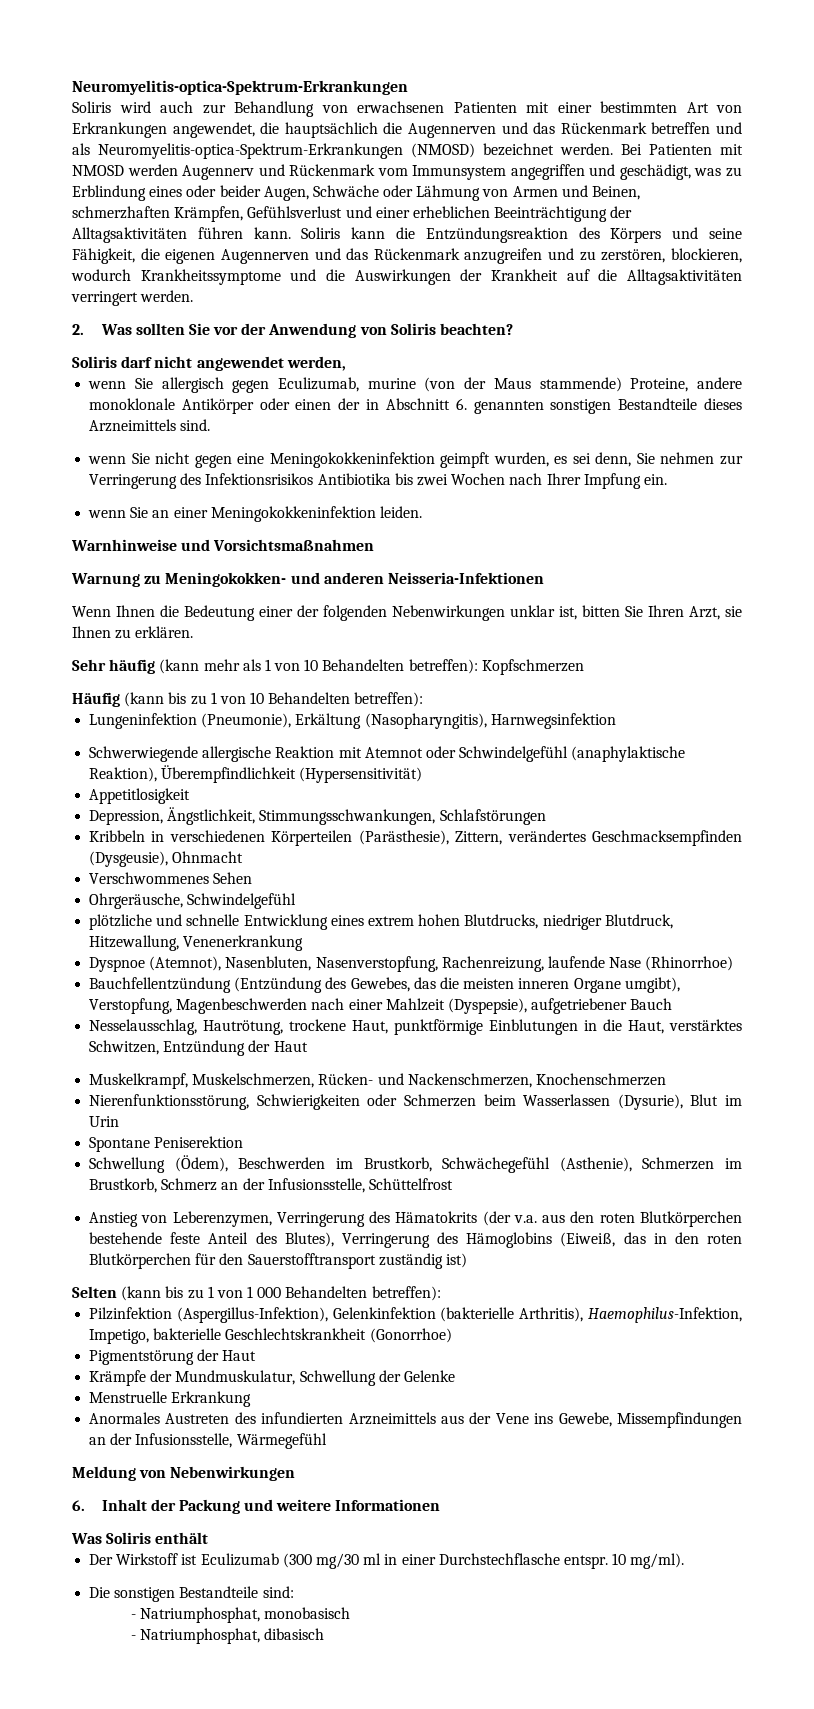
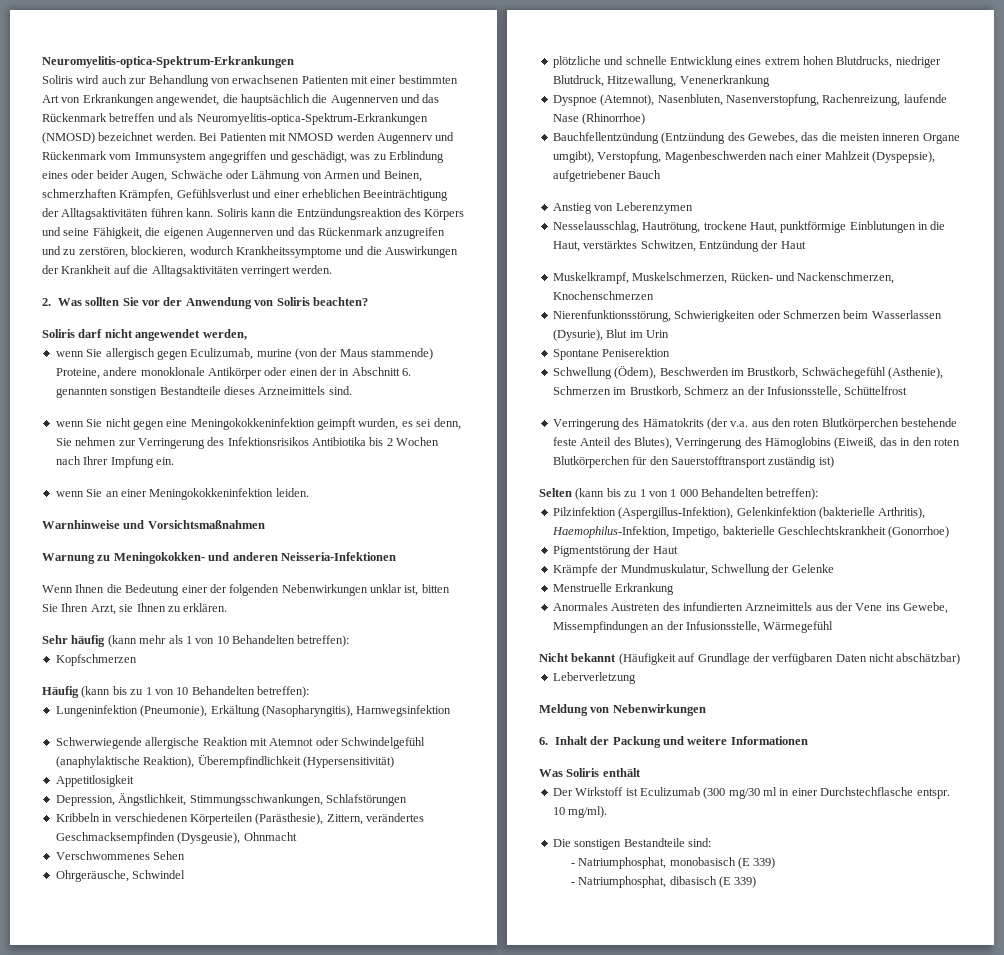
[416,474,448,486] zwei -> [386,438,393,446] 2
(478, 666) none -> (350, 641) //
[187,893,297,909] Schwindelgefühl -> [132,870,186,879] Schwindel
(673, 1004) none -> [552,202,693,214] // Anstieg von Leberenzymen
[89,1211,272,1227] Anstieg von Leberenzymen, -> (908, 390) none
(327, 1441) none -> [539,653,961,665] [552,672,636,684] // Nicht bekannt (Häufigkeit auf Grundlage der verfügbaren Daten nicht abschätzbar) // Leberverletzung
(351, 1613) none -> [737,857,776,869] (E 339)
(325, 1634) none -> [718,876,757,888] (E 339)

